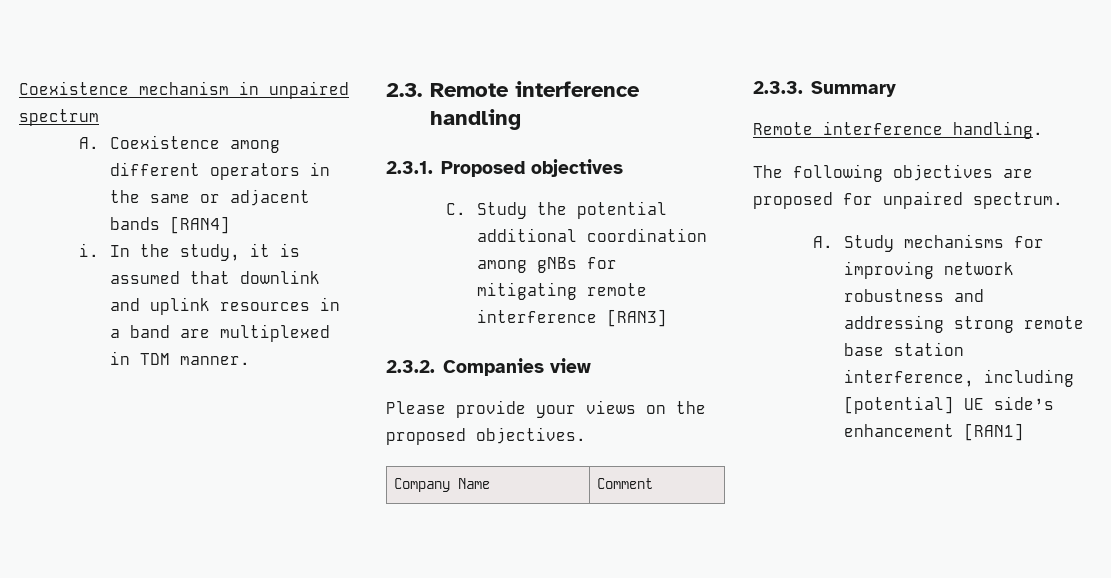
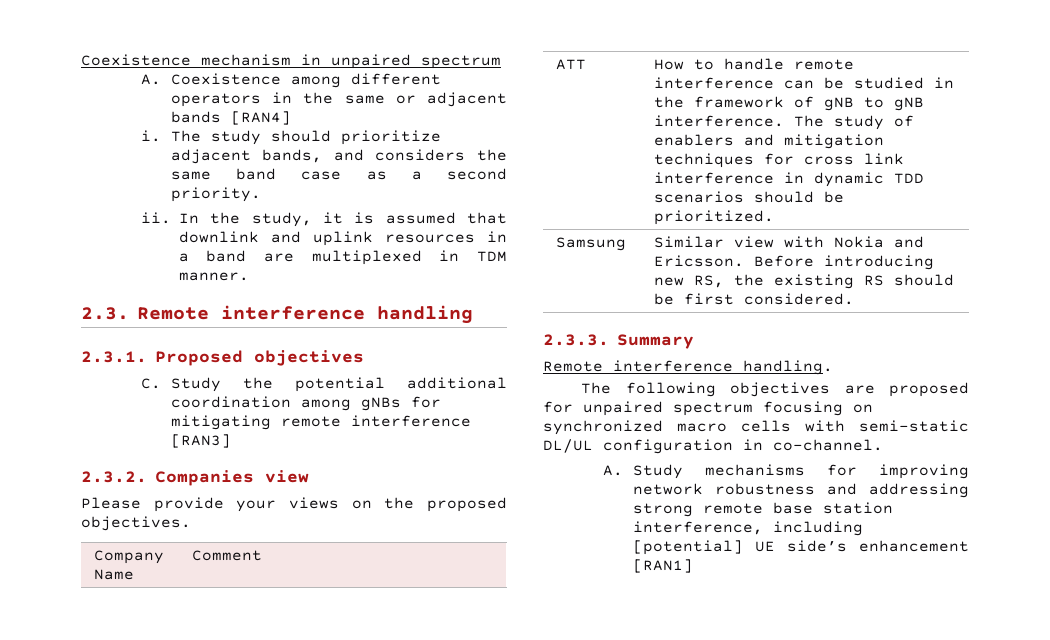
(100, 250) none -> [170,130,441,145] [170,149,507,164] [170,168,508,180] [170,187,261,202] [140,212,171,224] The study should prioritize adjacent bands, and considers the same band case as a second priority. // ii.
(653, 483) none -> [555,59,586,70] [653,58,854,70] [653,77,954,89] [653,96,924,111] [653,115,914,130] [653,134,884,149] [653,153,904,168] [653,172,924,187] [653,191,844,203] [653,210,774,225] [555,237,626,251] [653,236,924,248] [653,255,934,270] [653,274,954,289] [653,293,854,305] // ATT | How to handle remote interference can be studied in the framework of gNB to gNB interference. The study of enablers and mitigation techniques for cross link interference in dynamic TDD scenarios should be prioritized. // Samsung | Similar view with Nokia and Ericsson. Before introducing new RS, the existing RS should be first considered.
[973,192,1063,209] spectrum. -> [673,401,873,416] [543,420,969,435] [543,439,883,454] spectrum focusing on synchronized macro cells with semi-static DL/UL configuration in co-channel.

